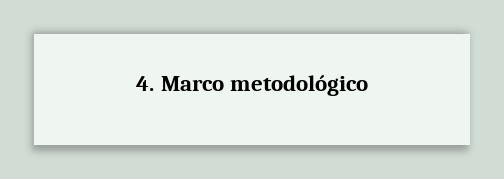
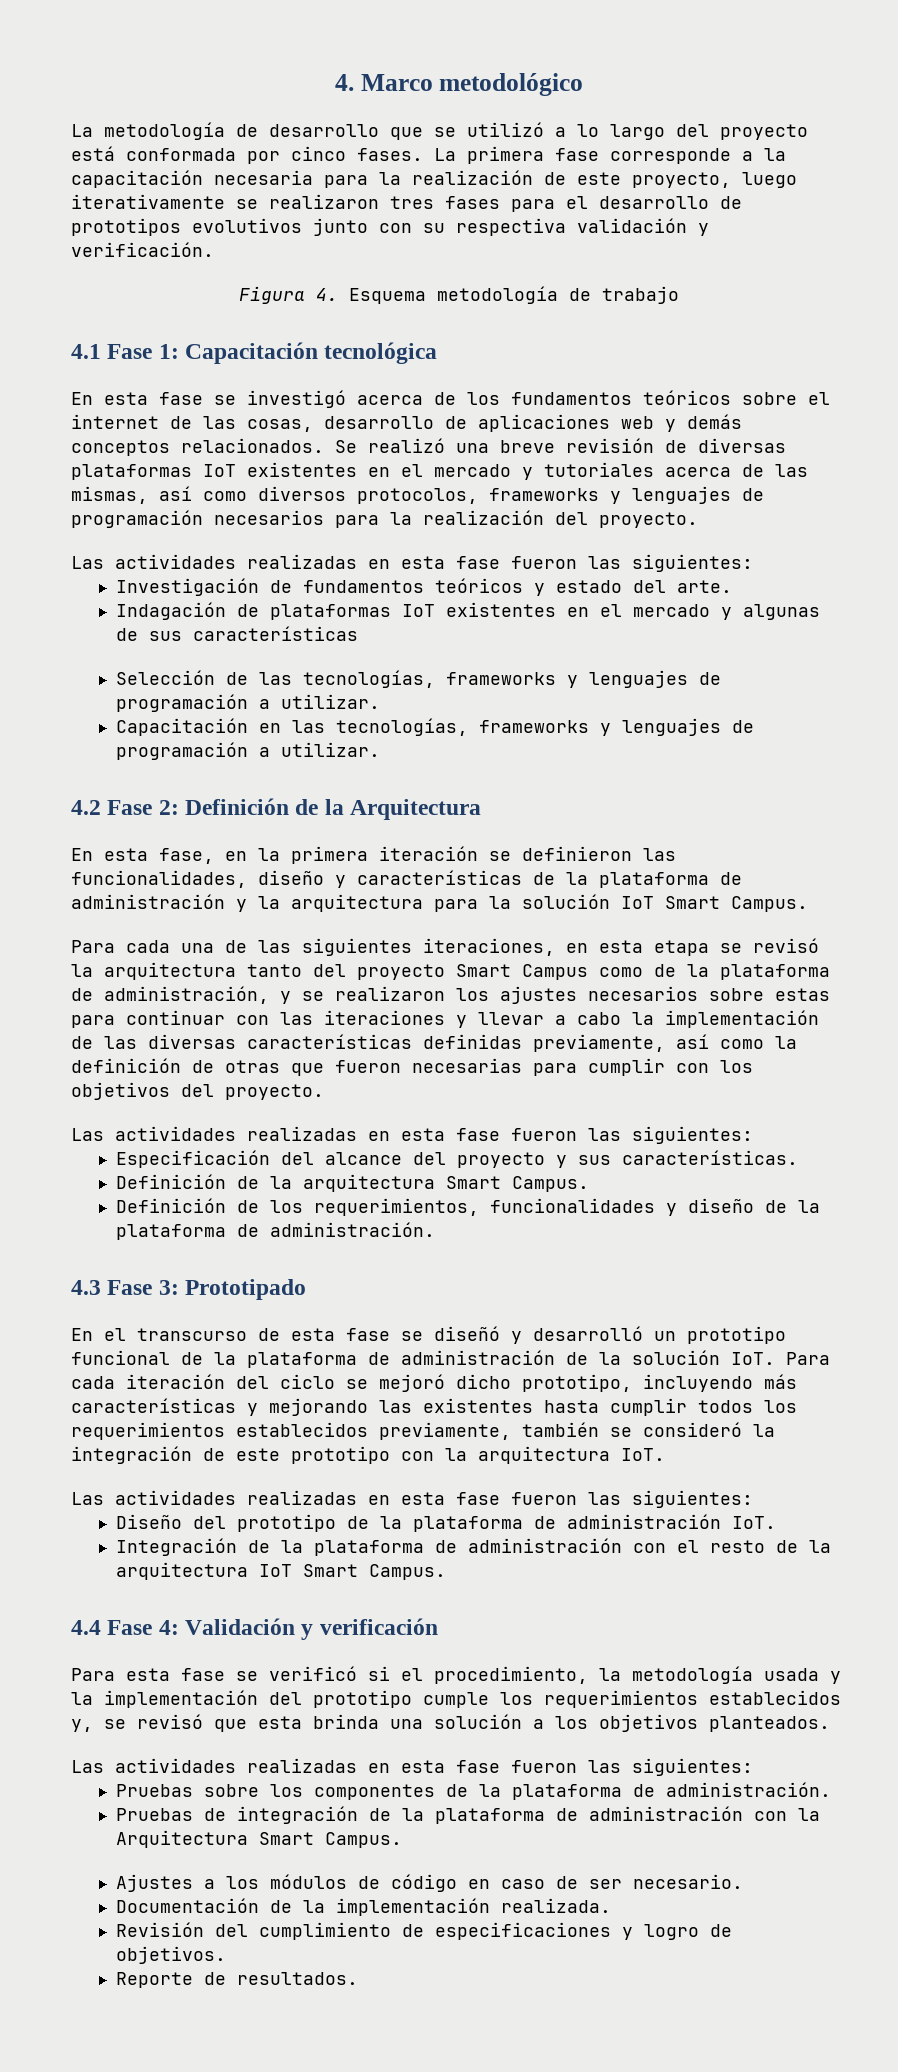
(368, 85) none -> [71,122,808,140] [71,146,786,164] [71,170,797,188] [71,194,742,212] [71,218,709,236] [71,242,214,257] [239,286,679,304] [71,342,438,364] [71,390,830,408] [71,414,742,432] [71,438,786,456] [71,462,808,480] [71,486,764,504] [71,510,698,528] [71,554,753,572] [115,578,732,596] [115,602,820,620] [115,626,358,641] [115,670,721,688] [115,694,380,712] [115,718,754,736] [115,742,380,760] [71,798,482,820] [71,846,676,864] [71,870,742,888] [71,894,808,912] [71,938,819,956] [71,962,830,980] [71,986,830,1004] [71,1010,819,1028] [71,1034,797,1052] [71,1058,753,1076] [71,1082,324,1100] [71,1126,753,1144] [115,1150,798,1168] [115,1174,589,1192] [115,1198,820,1216] [115,1222,435,1240] [71,1279,307,1300] [71,1326,786,1344] [71,1350,830,1368] [71,1374,797,1392] [71,1398,797,1416] [71,1422,775,1440] [71,1446,665,1464] [71,1490,753,1508] [115,1514,776,1532] [115,1538,831,1556] [115,1562,446,1580] [71,1618,438,1640] [71,1666,841,1684] [71,1690,841,1708] [71,1714,830,1732] [71,1758,753,1776] [115,1782,831,1800] [115,1806,820,1824] [115,1830,402,1848] [115,1874,743,1892] [115,1898,611,1916] [115,1922,732,1940] [115,1946,226,1964] [115,1972,358,1988] // La metodología de desarrollo que se utilizó a lo largo del proyecto está conformada por cinco fases. La primera fase corresponde a la capacitación necesaria para la realización de este proyecto, luego iterativamente se realizaron tres fases para el desarrollo de prototipos evolutivos junto con su respectiva validación y verificación. // Figura 4. Esquema metodología de trabajo // 4.1 Fase 1: Capacitación tecnológica // En esta fase se investigó acerca de los fundamentos teóricos sobre el internet de las cosas, desarrollo de aplicaciones web y demás conceptos relacionados. Se realizó una breve revisión de diversas plataformas IoT existentes en el mercado y tutoriales acerca de las mismas, así como diversos protocolos, frameworks y lenguajes de programación necesarios para la realización del proyecto. // Las actividades realizadas en esta fase fueron las siguientes: // Investigación de fundamentos teóricos y estado del arte. // Indagación de plataformas IoT existentes en el mercado y algunas de sus características // Selección de las tecnologías, frameworks y lenguajes de programación a utilizar. // Capacitación en las tecnologías, frameworks y lenguajes de programación a utilizar. // 4.2 Fase 2: Definición de la Arquitectura // En esta fase, en la primera iteración se definieron las funcionalidades, diseño y características de la plataforma de administración y la arquitectura para la solución IoT Smart Campus. // Para cada una de las siguientes iteraciones, en esta etapa se revisó la arquitectura tanto del proyecto Smart Campus como de la plataforma de administración, y se realizaron los ajustes necesarios sobre estas para continuar con las iteraciones y llevar a cabo la implementación de las diversas características definidas previamente, así como la definición de otras que fueron necesarias para cumplir con los objetivos del proyecto. // Las actividades realizadas en esta fase fueron las siguientes: // Especificación del alcance del proyecto y sus características. // Definición de la arquitectura Smart Campus. // Definición de los requerimientos, funcionalidades y diseño de la plataforma de administración. // 4.3 Fase 3: Prototipado // En el transcurso de esta fase se diseñó y desarrolló un prototipo funcional de la plataforma de administración de la solución IoT. Para cada iteración del ciclo se mejoró dicho prototipo, incluyendo más características y mejorando las existentes hasta cumplir todos los requerimientos establecidos previamente, también se consideró la integración de este prototipo con la arquitectura IoT. // Las actividades realizadas en esta fase fueron las siguientes: // Diseño del prototipo de la plataforma de administración IoT. // Integración de la plataforma de administración con el resto de la arquitectura IoT Smart Campus. // 4.4 Fase 4: Validación y verificación // Para esta fase se verificó si el procedimiento, la metodología usada y la implementación del prototipo cumple los requerimientos establecidos y, se revisó que esta brinda una solución a los objetivos planteados. // Las actividades realizadas en esta fase fueron las siguientes: // Pruebas sobre los componentes de la plataforma de administración. // Pruebas de integración de la plataforma de administración con la Arquitectura Smart Campus. // Ajustes a los módulos de código en caso de ser necesario. // Documentación de la implementación realizada. // Revisión del cumplimiento de especificaciones y logro de objetivos. // Reporte de resultados.

